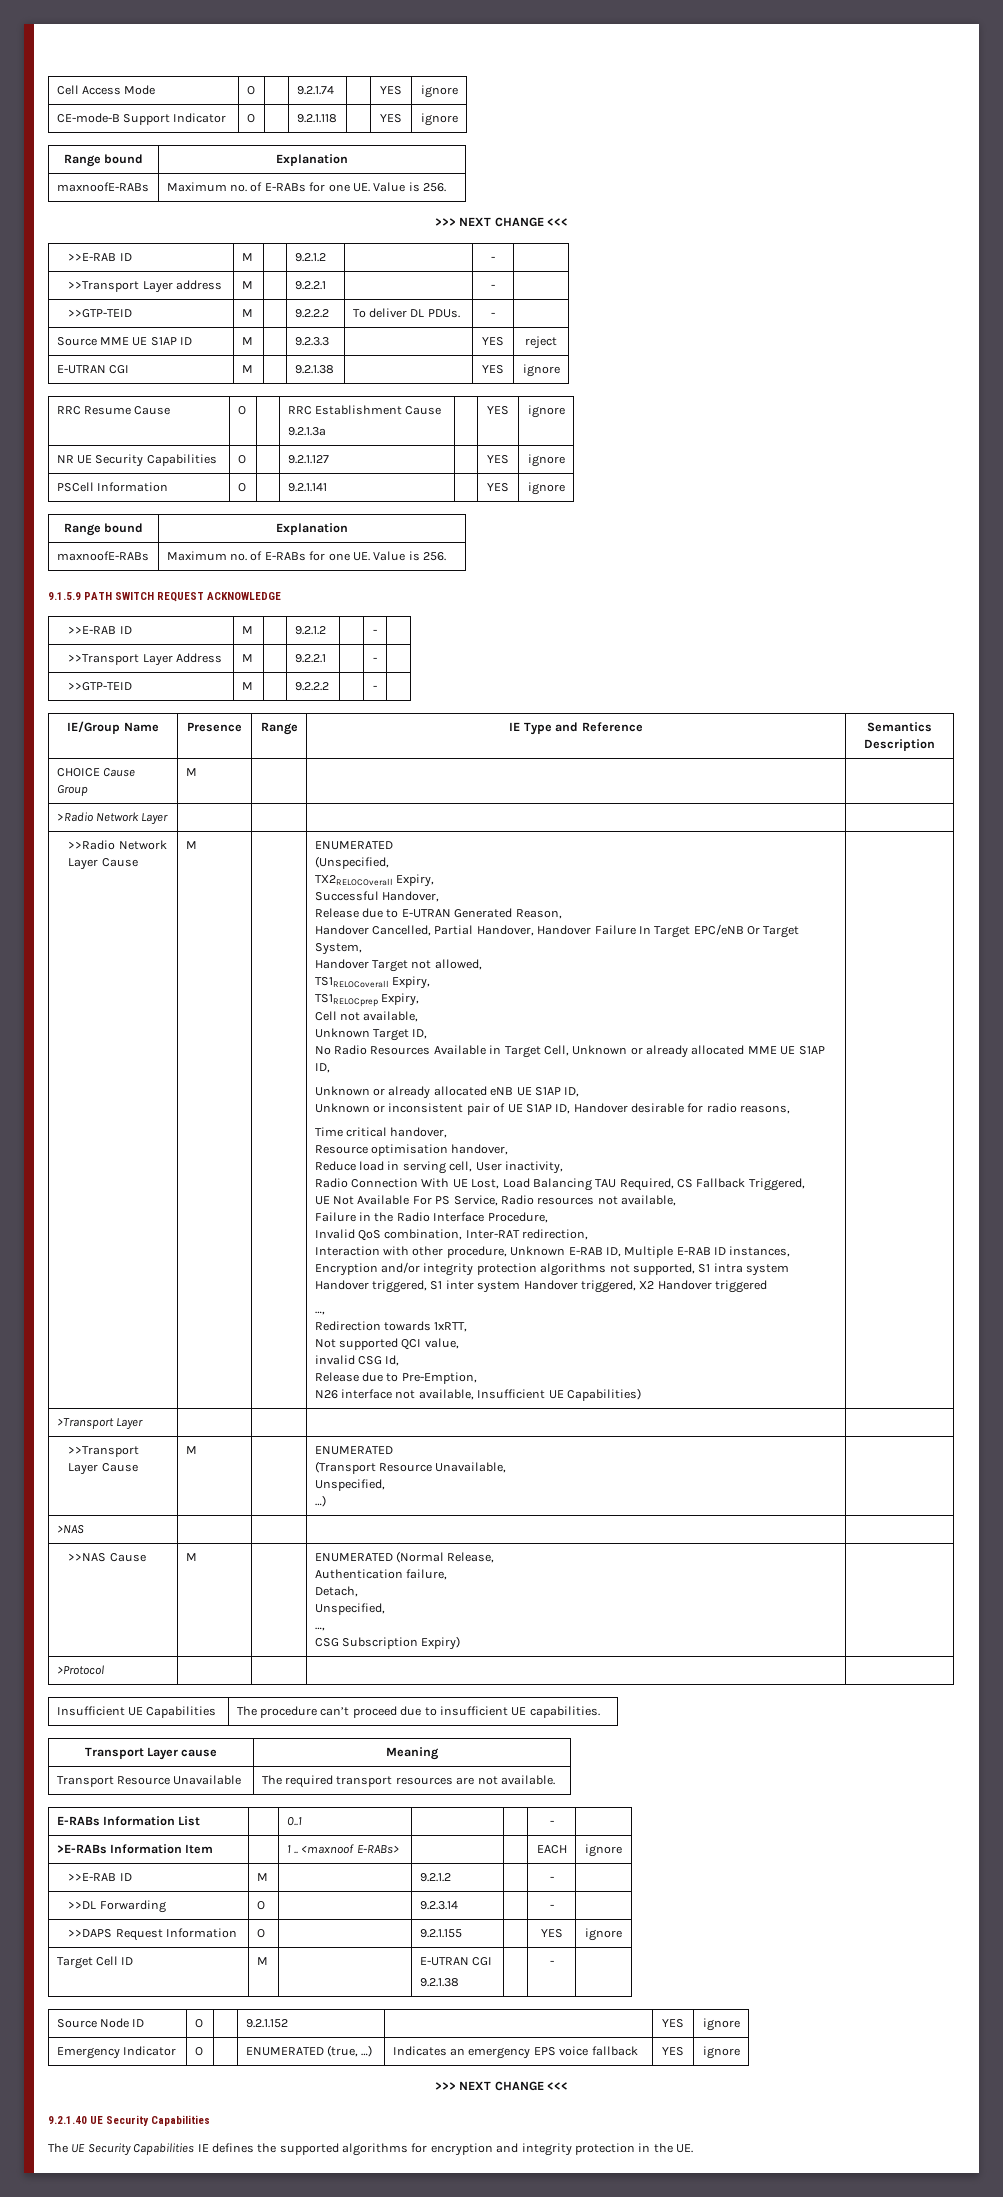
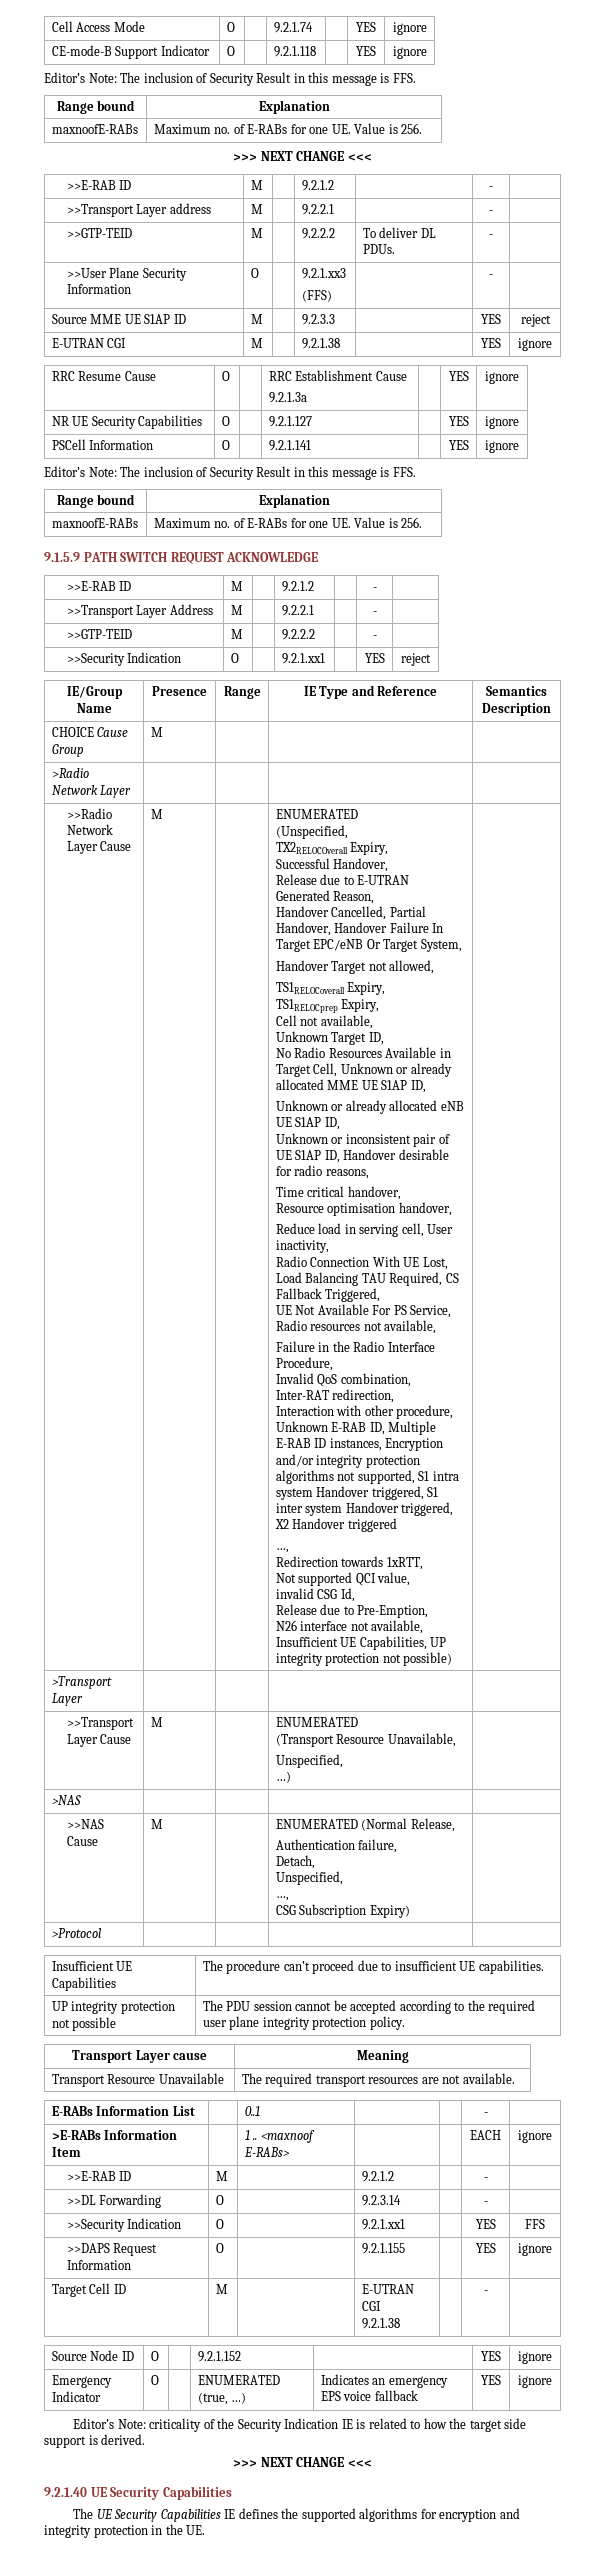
(458, 119) none -> [44,72,416,86] // Editor’s Note: The inclusion of Security Result in this message is FFS.
(495, 314) none -> [66,267,187,281] [66,284,131,294] [250,268,259,278] [301,268,346,279] [301,290,332,302] [489,274,493,278] // >>User Plane Security Information | O | | 9.2.1.xx3 // (FFS) | | - |
(565, 488) none -> [44,466,416,480] // Editor’s Note: The inclusion of Security Result in this message is FFS.
(377, 687) none -> [66,652,182,666] [230,653,239,663] [281,653,325,664] [364,653,385,663] [401,653,431,666] // >>Security Indication | O | | 9.2.1.xx1 | | YES | reject
[566,1388,641,1401] Capabilities) -> [359,1636,447,1650] [275,1652,453,1666] Capabilities, UP integrity protection not possible)
(600, 1712) none -> [51,2001,175,2014] [51,2017,117,2031] [202,2000,536,2014] [202,2016,405,2030] // UP integrity protection not possible | The PDU session cannot be accepted according to the required user plane integrity protection policy.
(554, 1906) none -> [66,2218,182,2232] [215,2219,224,2229] [361,2219,405,2230] [475,2219,496,2229] [525,2219,545,2229] // >>Security Indication | O | | 9.2.1.xx1 | | YES | FFS
(740, 2052) none -> [73,2418,527,2432] [44,2434,146,2448] // Editor’s Note: criticality of the Security Indication IE is related to how the target side support is derived.

